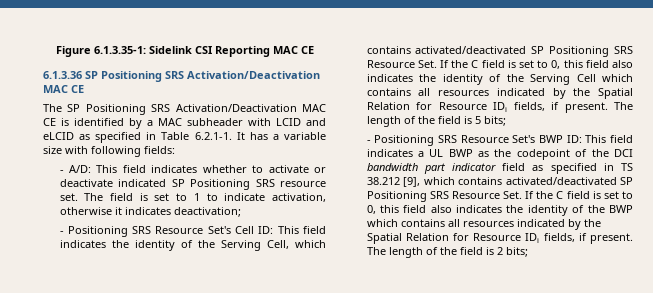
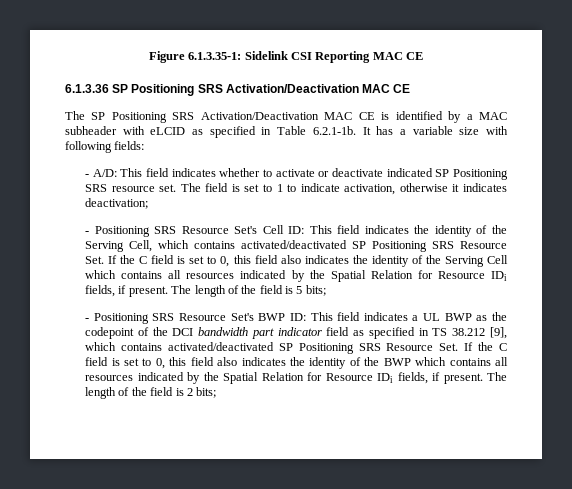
[276,118,326,126] LCID and -> (145, 130) none
[194,132,232,140] 6.2.1-1. -> [312,126,356,135] 6.2.1-1b.

